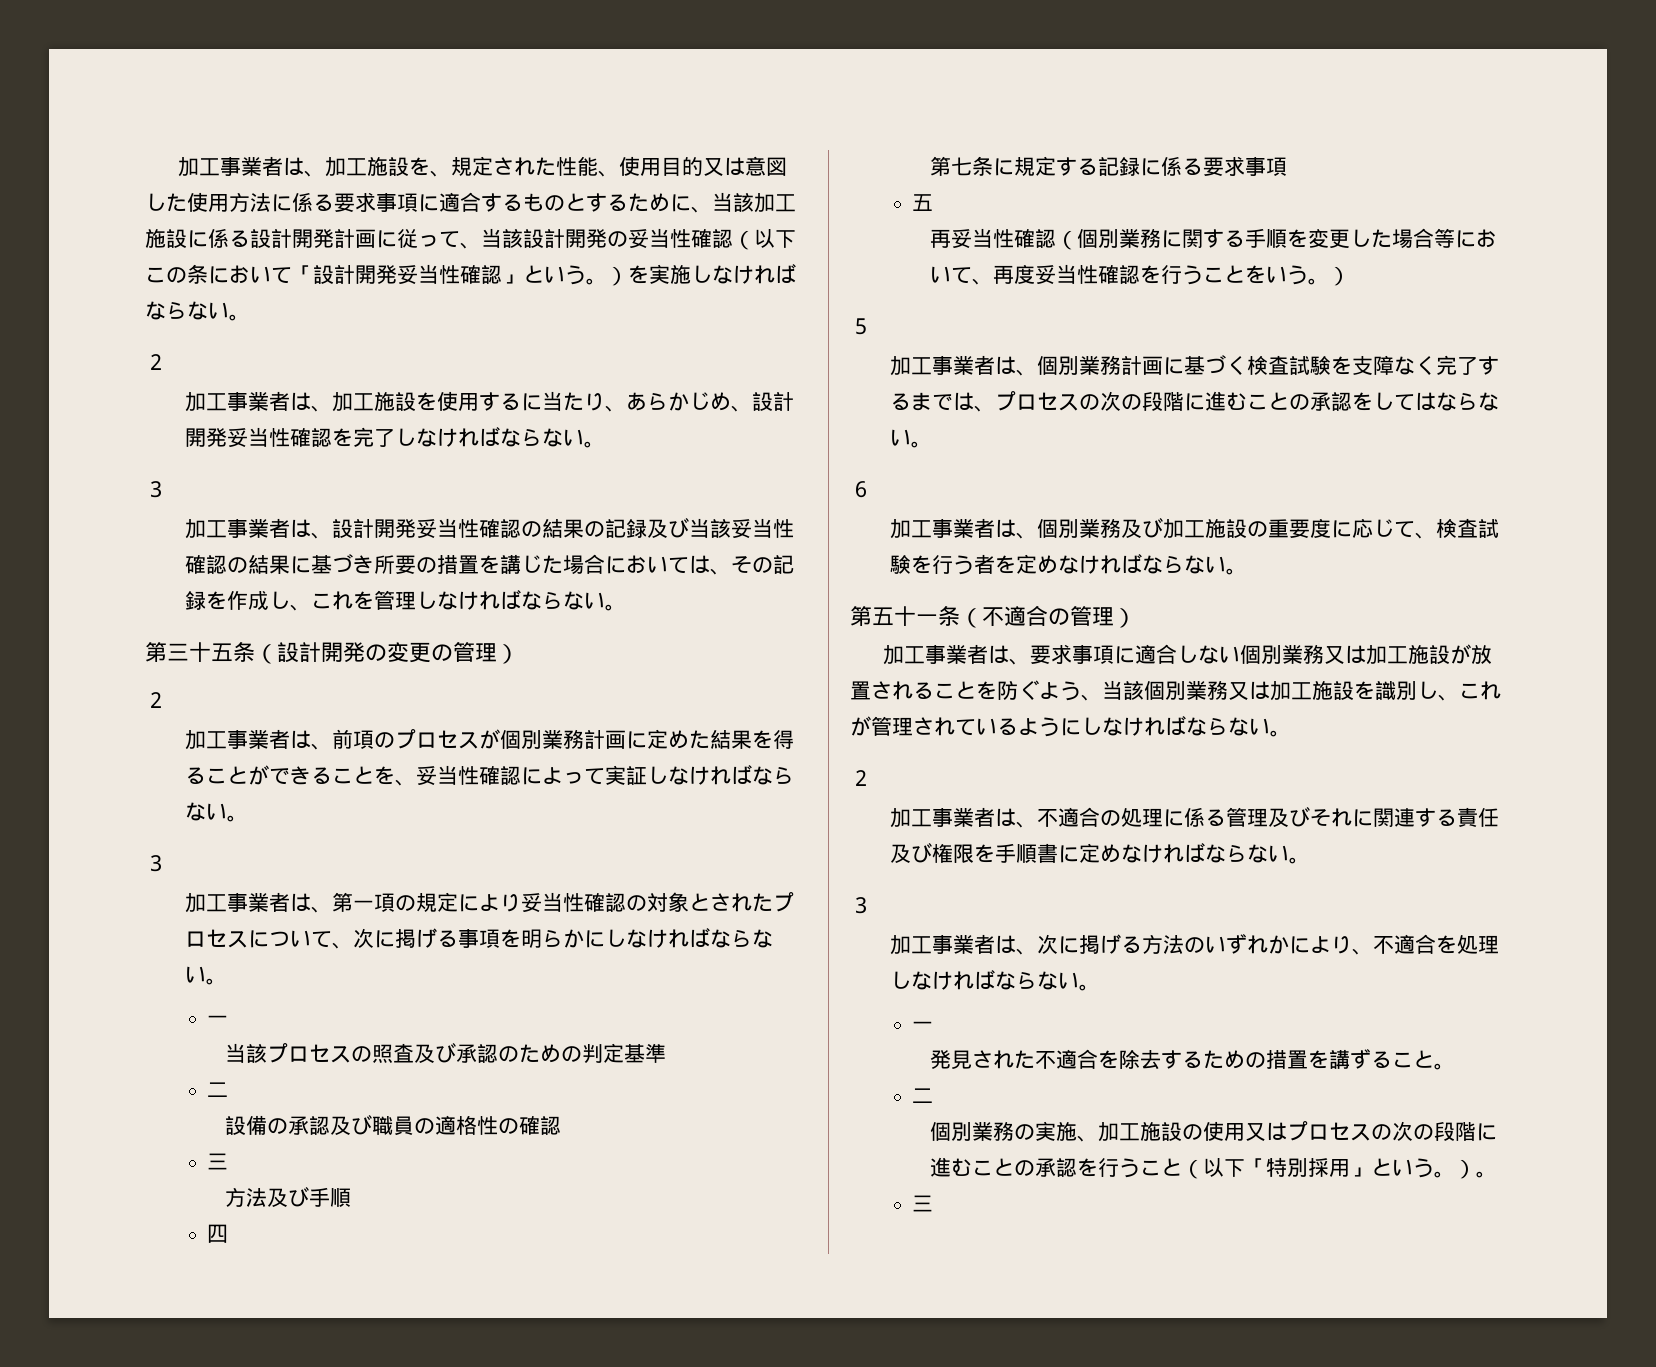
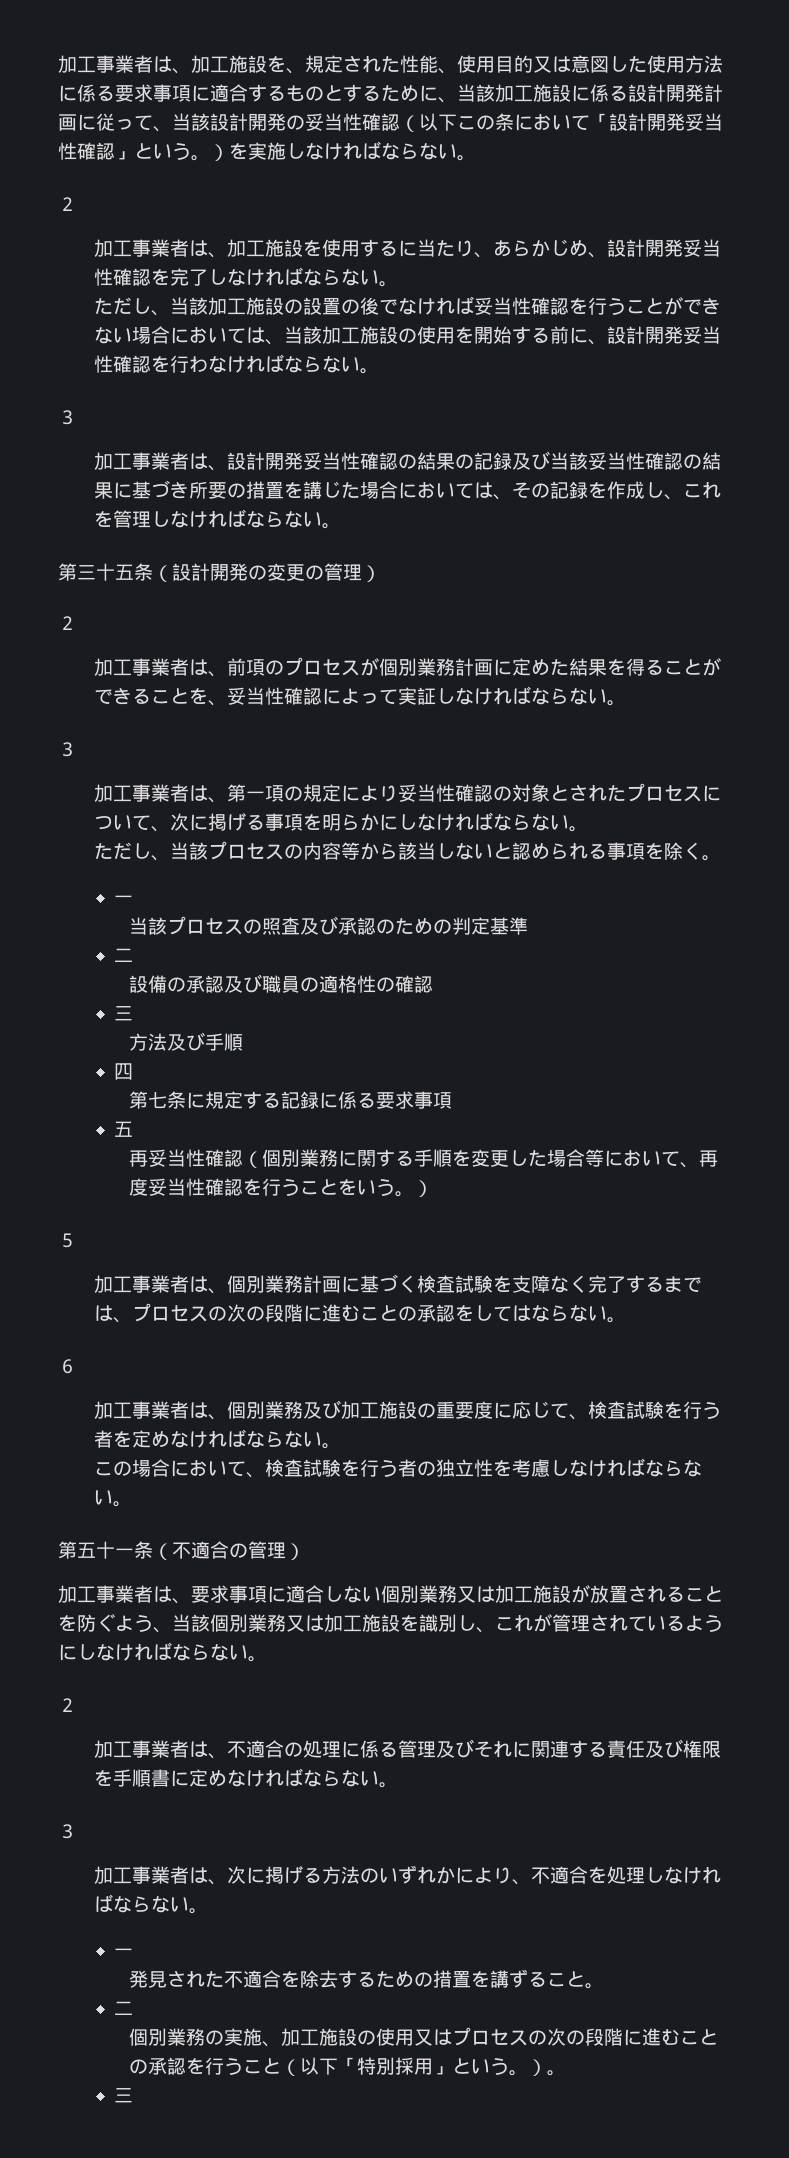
(605, 444) none -> [93,296,721,316] [93,326,721,345] [93,354,379,374] // ただし、当該加工施設の設置の後でなければ妥当性確認を行うことができない場合においては、当該加工施設の使用を開始する前に、設計開発妥当性確認を行わなければならない。
(227, 981) none -> [93,841,721,861] // ただし、当該プロセスの内容等から該当しないと認められる事項を除く。
(1247, 571) none -> [93,1458,702,1478] [93,1490,132,1507] // この場合において、検査試験を行う者の独立性を考慮しなければならない。

